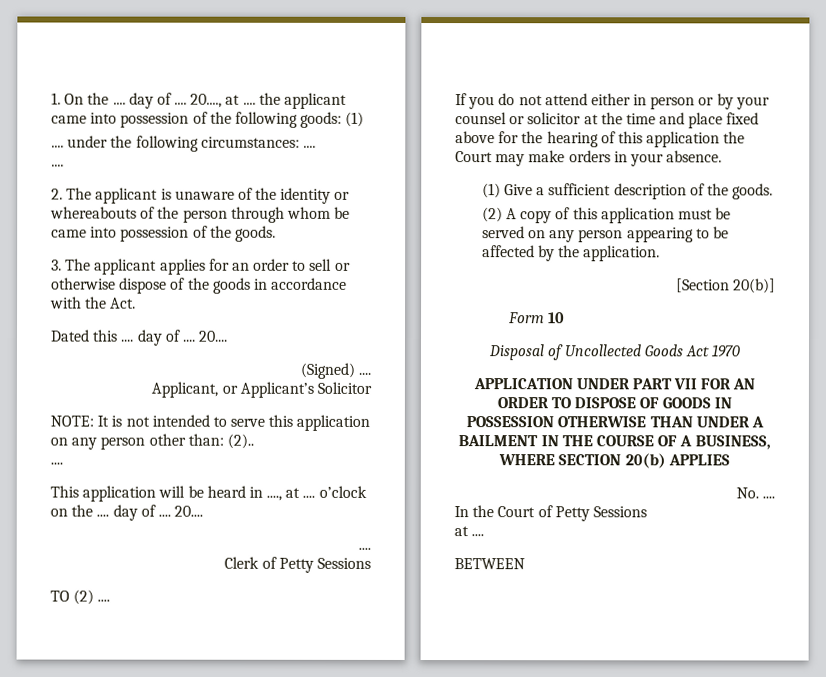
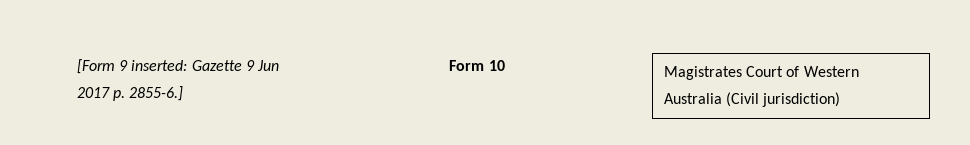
[51,92,348,109] [51,111,365,128] [51,135,316,152] [51,164,64,167] [51,187,351,204] [50,206,351,223] [51,225,276,242] [51,258,351,275] [51,277,348,294] [50,296,137,309] [50,329,229,346] [299,362,371,379] [151,381,372,398] [50,414,371,431] [50,433,254,450] [50,462,63,465] [50,485,367,502] [50,504,204,521] [358,547,371,550] [224,556,371,573] [50,589,111,605] [455,93,770,110] [455,112,760,129] [455,131,746,148] [455,150,723,167] [481,183,774,200] [481,207,732,224] [481,226,729,243] [481,245,661,262] [675,278,776,294] [507,312,565,324] [487,344,741,361] [472,378,756,390] [496,397,733,409] [466,416,764,428] [458,435,771,450] [498,453,730,469] [735,487,775,499] [454,505,647,522] [454,526,485,537] [454,558,525,570] 1. On the .... day of .... 20...., at .... the applicant came into possession of the following goods: (1) // .... under the following circumstances: .... // .... // 2. The applicant is unaware of the identity or whereabouts of the person through whom be came into possession of the goods. // 3. The applicant applies for an order to sell or otherwise dispose of the goods in accordance with the Act. // Dated this .... day of .... 20.... // (Signed) .... // Applicant, or Applicant’s Solicitor // NOTE: It is not intended to serve this application on any person other than: (2).. // .... // This application will be heard in ...., at .... o’clock on the .... day of .... 20.... // .... // Clerk of Petty Sessions // TO (2) .... // If you do not attend either in person or by your counsel or solicitor at the time and place fixed above for the hearing of this application the Court may make orders in your absence. // (1) Give a sufficient description of the goods. // (2) A copy of this application must be served on any person appearing to be affected by the application. // [Section 20(b)] // Form 10 // Disposal of Uncollected Goods Act 1970 // APPLICATION UNDER PART VII FOR AN ORDER TO DISPOSE OF GOODS IN POSSESSION OTHERWISE THAN UNDER A BAILMENT IN THE COURSE OF A BUSINESS, WHERE SECTION 20(b) APPLIES // No. .... // In the Court of Petty Sessions // at .... // BETWEEN -> [77,59,280,74] [77,86,184,101] [449,60,505,71] [664,66,859,80] [664,92,841,107] [Form 9 inserted: Gazette 9 Jun 2017 p. 2855-6.] // Form 10 // Magistrates Court of Western Australia (Civil jurisdiction)

